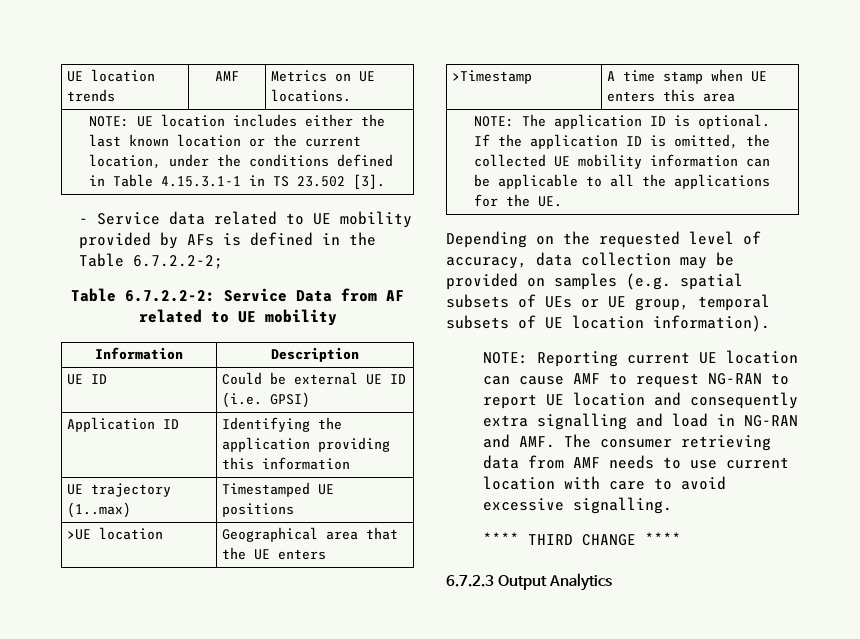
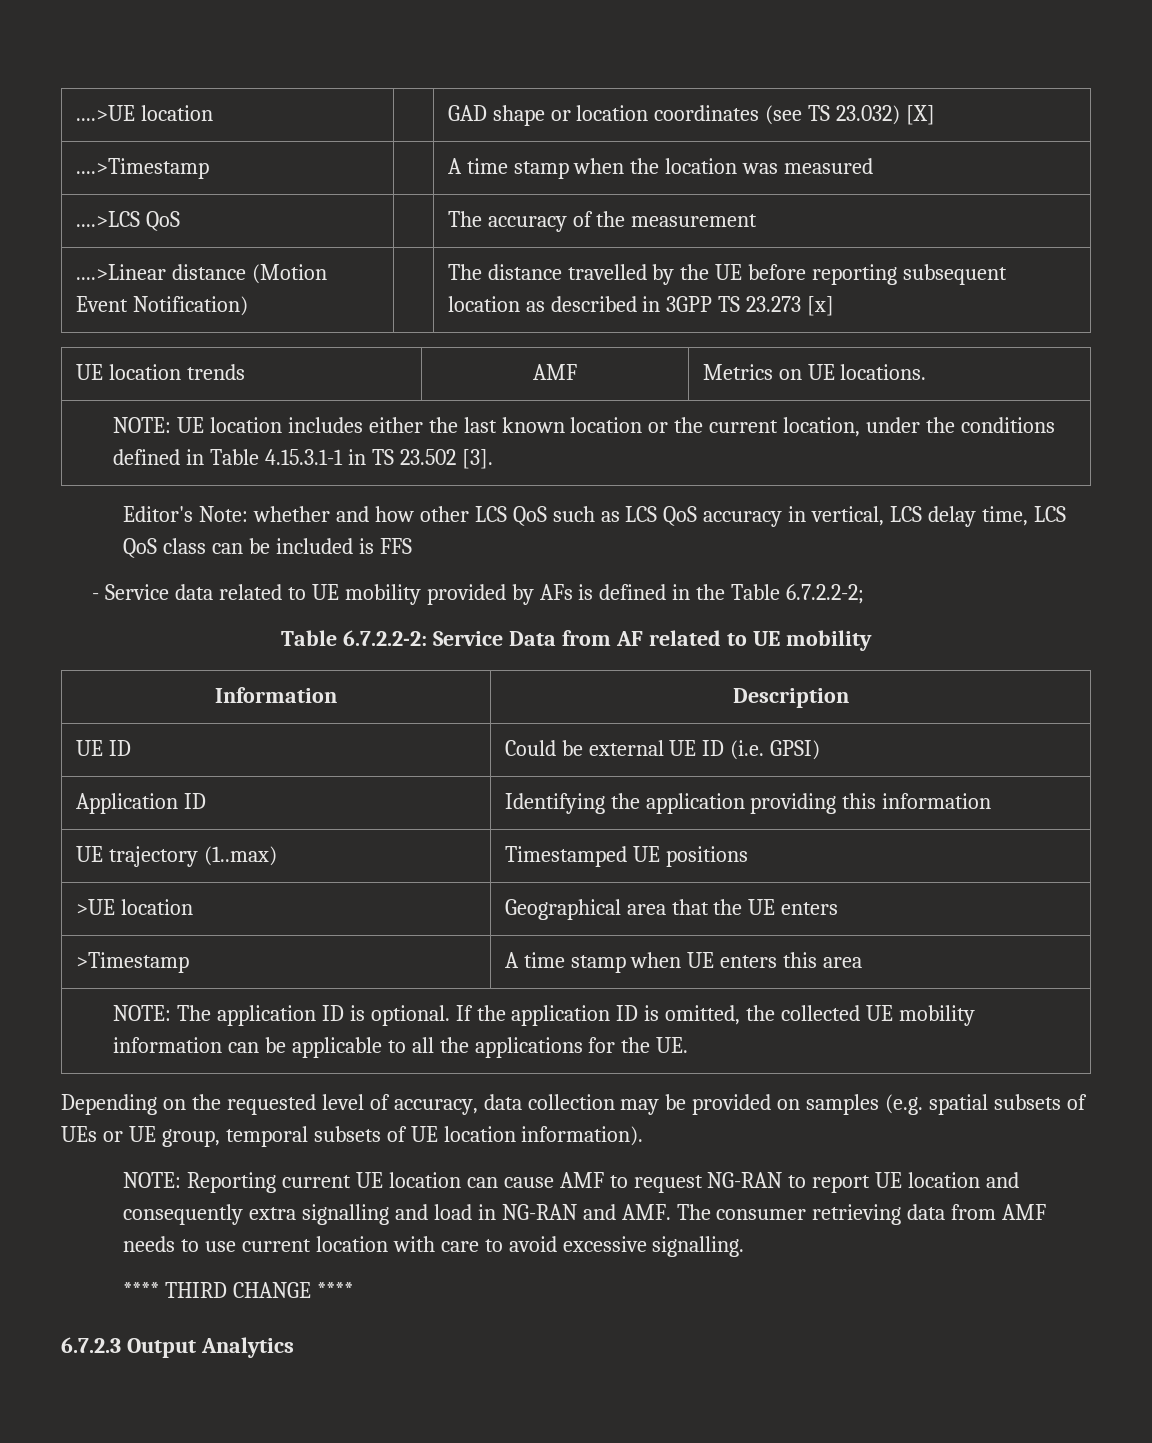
(67, 76) none -> [75,105,213,121] [447,105,936,126] [75,158,209,179] [447,158,874,179] [75,211,180,231] [447,211,758,232] [75,264,327,284] [75,296,248,316] [447,264,1008,285] [447,296,835,316] ....>UE location | | GAD shape or location coordinates (see TS 23.032) [X] // ....>Timestamp | | A time stamp when the location was measured // ....>LCS QoS | | The accuracy of the measurement // ....>Linear distance (Motion Event Notification) | | The distance travelled by the UE before reporting subsequent location as described in 3GPP TS 23.273 [x] //
(386, 181) none -> [123,506,1067,527] [123,538,412,558] // Editor's Note: whether and how other LCS QoS such as LCS QoS accuracy in vertical, LCS delay time, LCS QoS class can be included is FFS

